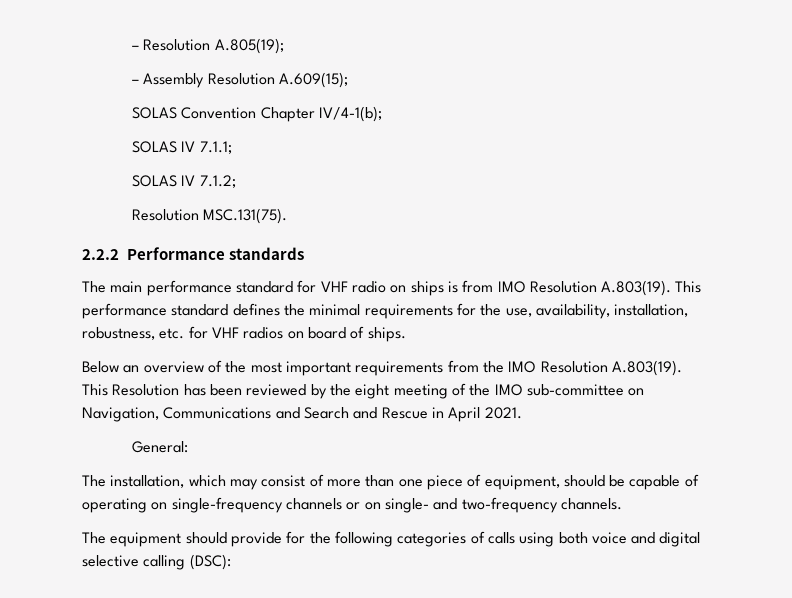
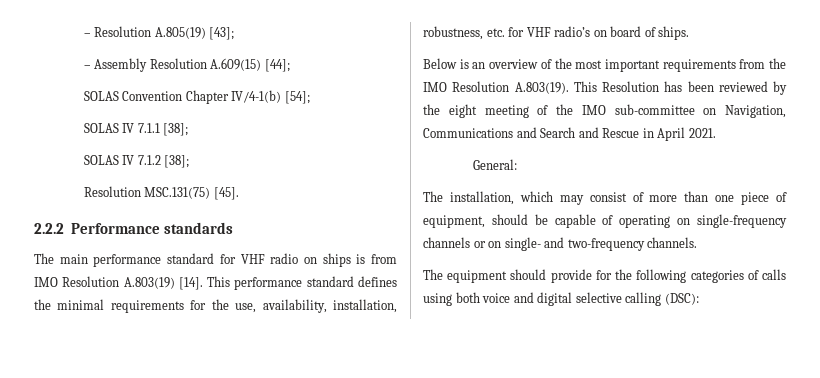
[214,38,284,54] A.805(19); -> [154,27,235,40] A.805(19) [43];
[279,72,349,88] A.609(15); -> [210,58,290,72] A.609(15) [44];
[319,106,383,122] [132,141,232,154] [132,175,236,188] [132,208,288,224] IV/4-1(b); // SOLAS IV 7.1.1; // SOLAS IV 7.1.2; // Resolution MSC.131(75). -> [231,90,310,104] [83,123,189,136] [83,155,190,168] [83,186,239,200] IV/4-1(b) [54]; // SOLAS IV 7.1.1 [38]; // SOLAS IV 7.1.2 [38]; // Resolution MSC.131(75) [45].
[601,280,672,296] A.803(19). -> [123,277,203,290] A.803(19) [14].
[243,327,284,339] radios -> [554,26,591,37] radio’s
(119, 367) none -> [459,59,469,69] is

